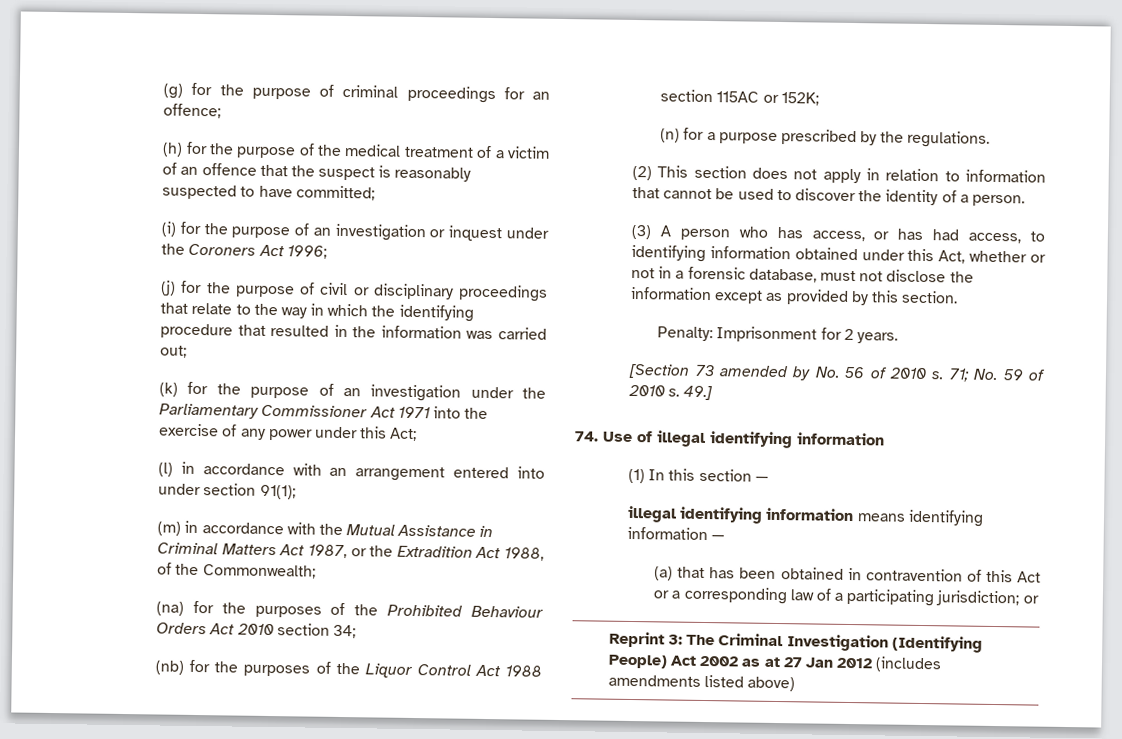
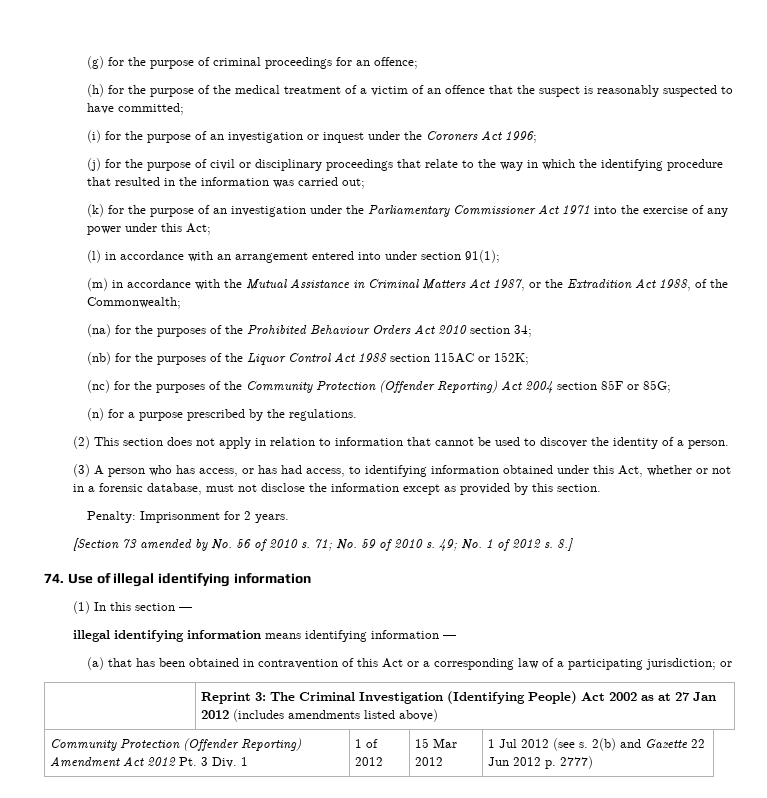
(819, 99) none -> [87,380,672,393] // (nc) for the purposes of the Community Protection (Offender Reporting) Act 2004 section 85F or 85G;
[683,385,714,401] 49.] -> [438,538,573,551] 49; No. 1 of 2012 s. 8.]
(796, 684) none -> [49,738,301,751] [49,756,248,768] [354,739,378,748] [354,757,383,766] [414,738,457,748] [414,757,443,766] [487,738,705,751] [487,756,593,769] // Community Protection (Offender Reporting) Amendment Act 2012 Pt. 3 Div. 1 | 1 of 2012 | 15 Mar 2012 | 1 Jul 2012 (see s. 2(b) and Gazette 22 Jun 2012 p. 2777)

